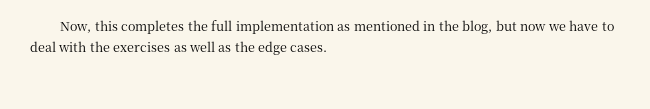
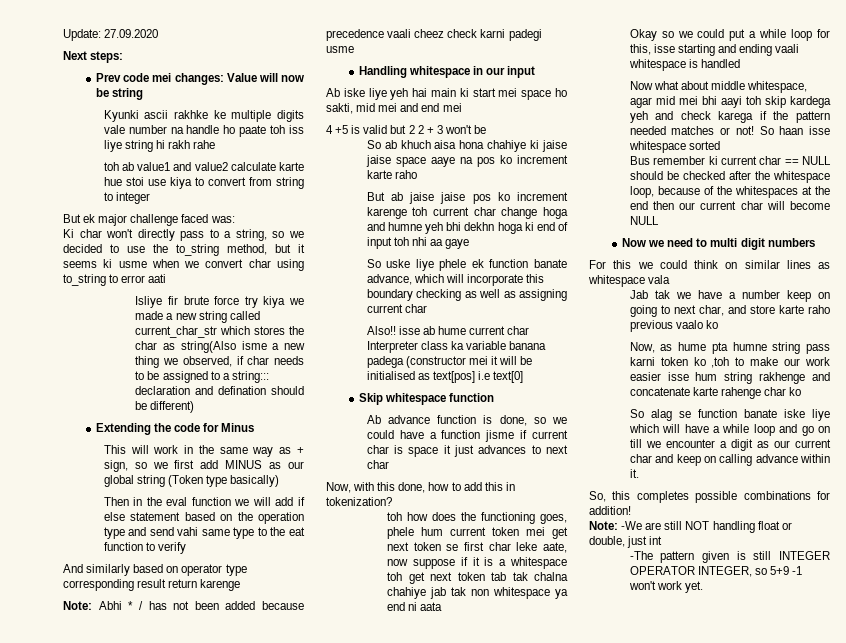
[60,20,614,34] [30,41,328,55] Now, this completes the full implementation as mentioned in the blog, but now we have to deal with the exercises as well as the edge cases. -> [63,29,159,41] [63,51,124,63] [96,73,304,85] [96,88,144,100] [103,110,304,122] [103,125,304,137] [103,140,216,152] [103,162,304,171] [103,177,304,189] [103,192,150,204] [63,214,235,226] [63,229,304,241] [63,244,305,256] [63,259,304,271] [63,274,167,286] [135,296,304,308] [135,311,260,323] [135,326,304,338] [135,341,305,353] [135,356,304,368] [135,371,269,383] [135,386,304,395] [135,401,195,413] [96,423,255,435] [103,445,304,457] [103,460,304,472] [103,475,280,487] [103,497,305,506] [103,512,304,524] [103,527,305,539] [103,542,186,554] [63,564,247,576] [63,579,241,591] [63,601,304,610] [326,29,542,41] [326,46,354,53] [359,66,536,78] [326,88,567,100] [326,103,462,114] [326,125,487,134] [366,140,567,152] [365,155,568,167] [366,170,417,179] [366,192,568,204] [366,207,568,219] [366,222,568,234] [366,237,470,249] [366,259,567,271] [366,274,545,286] [366,289,567,301] [366,304,427,313] [366,326,530,335] [366,341,547,353] [366,356,533,368] [366,371,524,383] [359,393,495,405] [366,415,567,426] [366,430,568,442] [366,445,568,457] [366,460,389,469] [326,482,515,493] [326,497,392,506] [387,512,567,524] [387,527,568,539] [387,542,567,553] [387,557,567,569] [387,572,568,584] [387,587,568,599] [387,602,443,611] [629,29,830,41] [629,44,800,56] [628,59,740,71] [629,81,808,93] [629,96,831,108] [629,111,830,123] [629,126,830,135] [628,141,720,153] [629,156,831,165] [629,171,830,183] [629,186,830,198] [629,201,830,210] [629,216,659,225] [622,238,815,250] [589,260,830,269] [588,275,671,287] [629,290,830,302] [629,305,830,317] [629,320,718,332] [629,342,830,354] [629,357,830,368] [629,372,830,384] [629,387,802,399] [629,409,830,421] [628,424,830,436] [629,439,831,451] [629,454,830,466] [629,469,639,478] [589,491,830,503] [589,506,631,515] [589,521,792,533] [589,536,663,548] [629,551,830,563] [629,566,803,577] [628,581,703,593] Update: 27.09.2020 // Next steps: // Prev code mei changes: Value will now be string // Kyunki ascii rakhke ke multiple digits vale number na handle ho paate toh iss liye string hi rakh rahe // toh ab value1 and value2 calculate karte hue stoi use kiya to convert from string to integer // But ek major challenge faced was: // Ki char won't directly pass to a string, so we decided to use the to_string method, but it seems ki usme when we convert char using to_string to error aati // Isliye fir brute force try kiya we made a new string called current_char_str which stores the char as string(Also isme a new thing we observed, if char needs to be assigned to a string::: declaration and defination should be different) // Extending the code for Minus // This will work in the same way as + sign, so we first add MINUS as our global string (Token type basically) // Then in the eval function we will add if else statement based on the operation type and send vahi same type to the eat function to verify // And similarly based on operator type corresponding result return karenge // Note: Abhi * / has not been added because precedence vaali cheez check karni padegi usme // Handling whitespace in our input // Ab iske liye yeh hai main ki start mei space ho sakti, mid mei and end mei // 4 +5 is valid but 2 2 + 3 won't be // So ab khuch aisa hona chahiye ki jaise jaise space aaye na pos ko increment karte raho // But ab jaise jaise pos ko increment karenge toh current char change hoga and humne yeh bhi dekhn hoga ki end of input toh nhi aa gaye // So uske liye phele ek function banate advance, which will incorporate this boundary checking as well as assigning current char // Also!! isse ab hume current char Interpreter class ka variable banana padega (constructor mei it will be initialised as text[pos] i.e text[0] // Skip whitespace function // Ab advance function is done, so we could have a function jisme if current char is space it just advances to next char // Now, with this done, how to add this in tokenization? // toh how does the functioning goes, phele hum current token mei get next token se first char leke aate, now suppose if it is a whitespace toh get next token tab tak chalna chahiye jab tak non whitespace ya end ni aata // Okay so we could put a while loop for this, isse starting and ending vaali whitespace is handled // Now what about middle whitespace, agar mid mei bhi aayi toh skip kardega yeh and check karega if the pattern needed matches or not! So haan isse whitespace sorted // Bus remember ki current char == NULL should be checked after the whitespace loop, because of the whitespaces at the end then our current char will become NULL // Now we need to multi digit numbers // For this we could think on similar lines as whitespace vala // Jab tak we have a number keep on going to next char, and store karte raho previous vaalo ko // Now, as hume pta humne string pass karni token ko ,toh to make our work easier isse hum string rakhenge and concatenate karte rahenge char ko // So alag se function banate iske liye which will have a while loop and go on till we encounter a digit as our current char and keep on calling advance within it. // So, this completes possible combinations for addition! // Note: -We are still NOT handling float or double, just int // -The pattern given is still INTEGER OPERATOR INTEGER, so 5+9 -1 won't work yet.

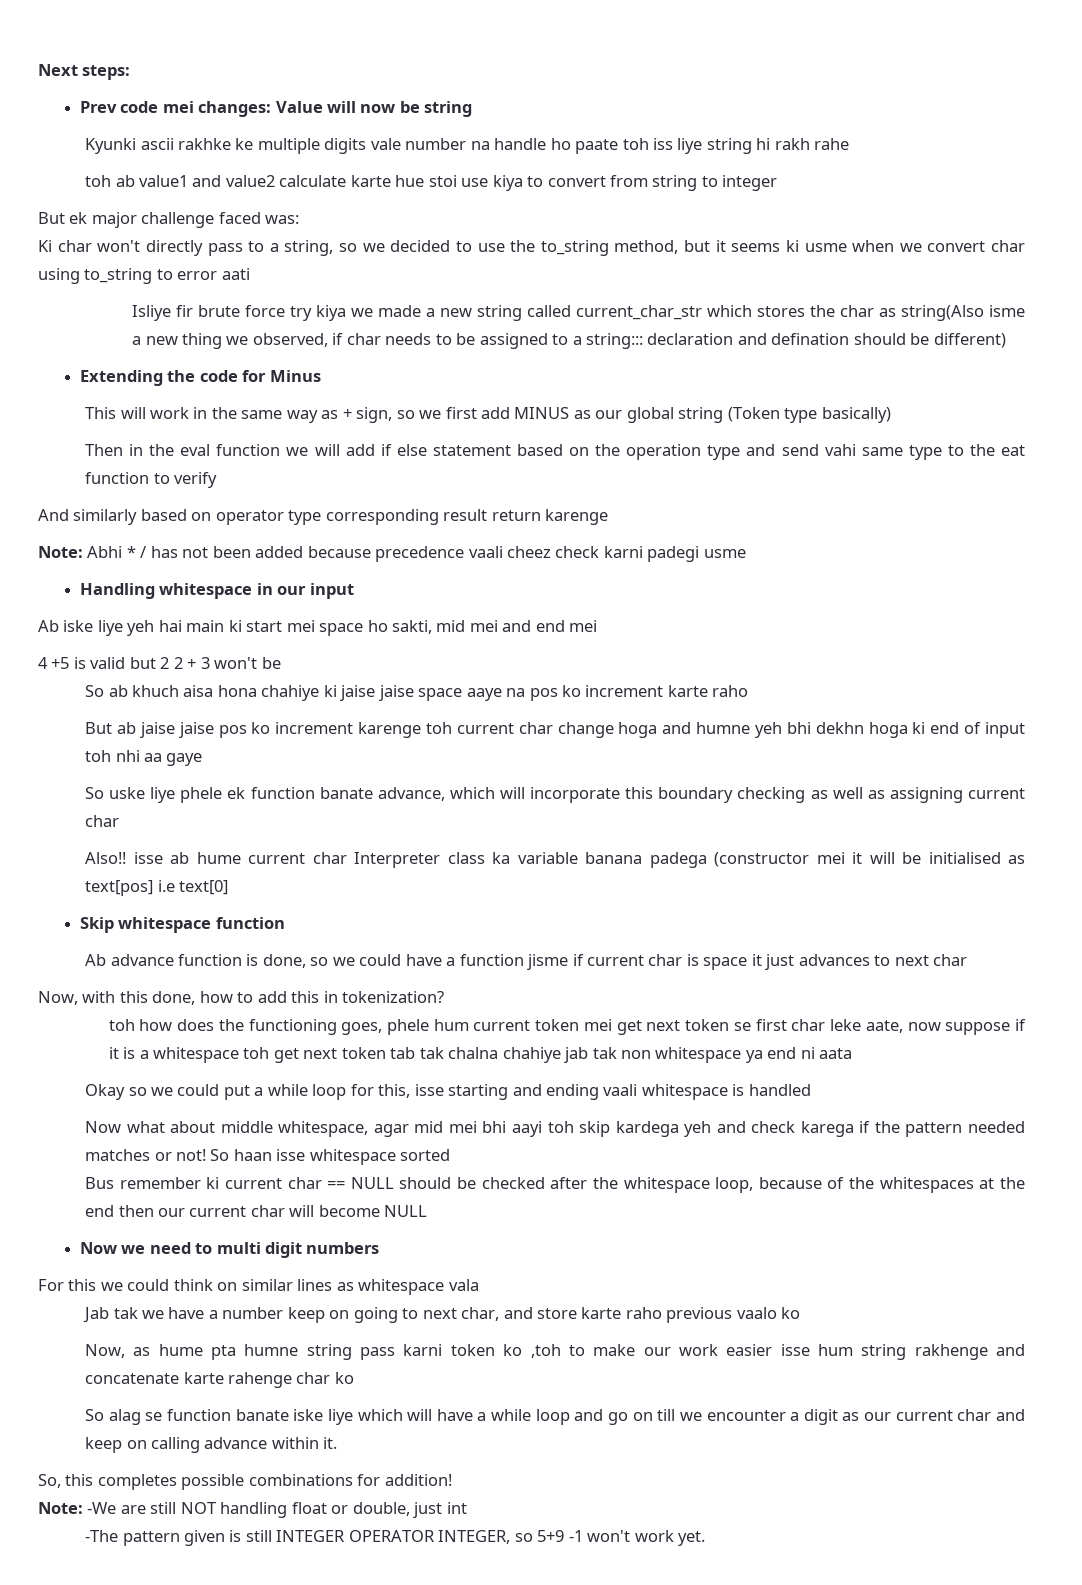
[63,29,159,41] Update: 27.09.2020 // -> (38, 70) none

